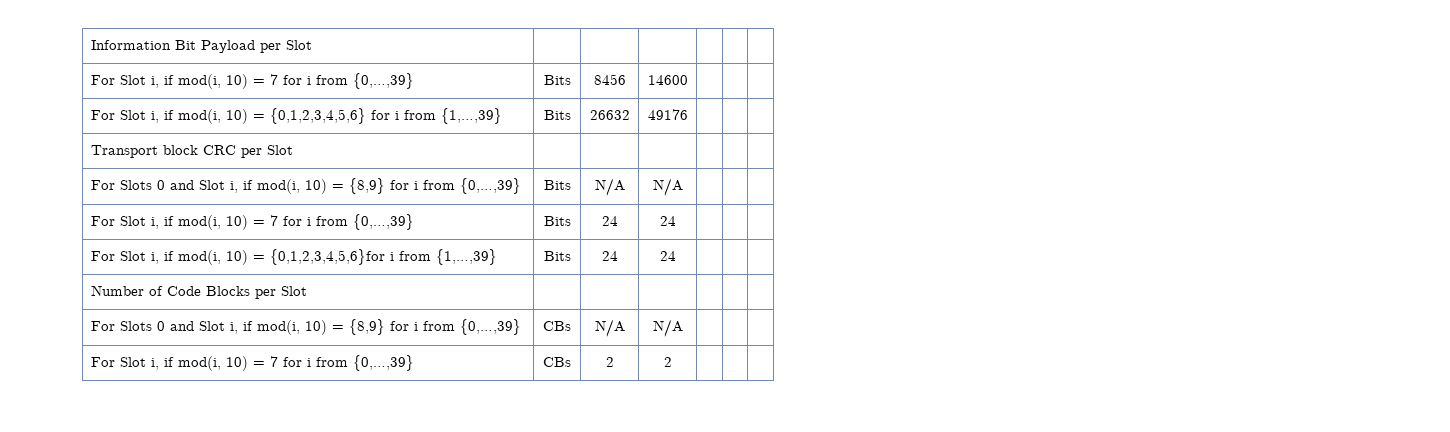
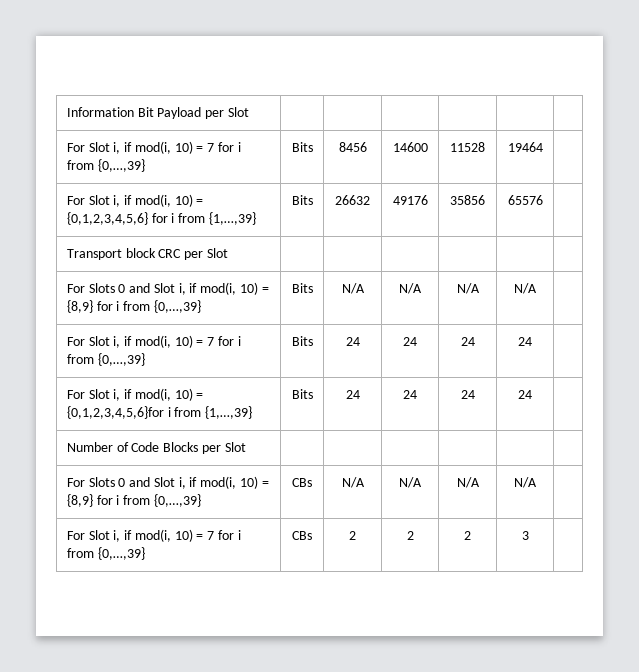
(688, 80) | -> [450,142,485,152] [507,142,543,152] 11528 | 19464
(688, 114) | -> [450,195,485,205] [507,195,543,205] 35856 | 65576
(683, 187) | -> [456,283,480,294] [514,283,537,294] N/A | N/A
(676, 221) | -> [460,337,475,346] [518,337,532,346] 24 | 24
(676, 256) | -> [460,390,475,399] [518,390,532,399] 24 | 24
(683, 328) | -> [456,477,480,488] [514,477,537,488] N/A | N/A
(672, 362) | -> [464,531,471,540] [521,531,529,540] 2 | 3

